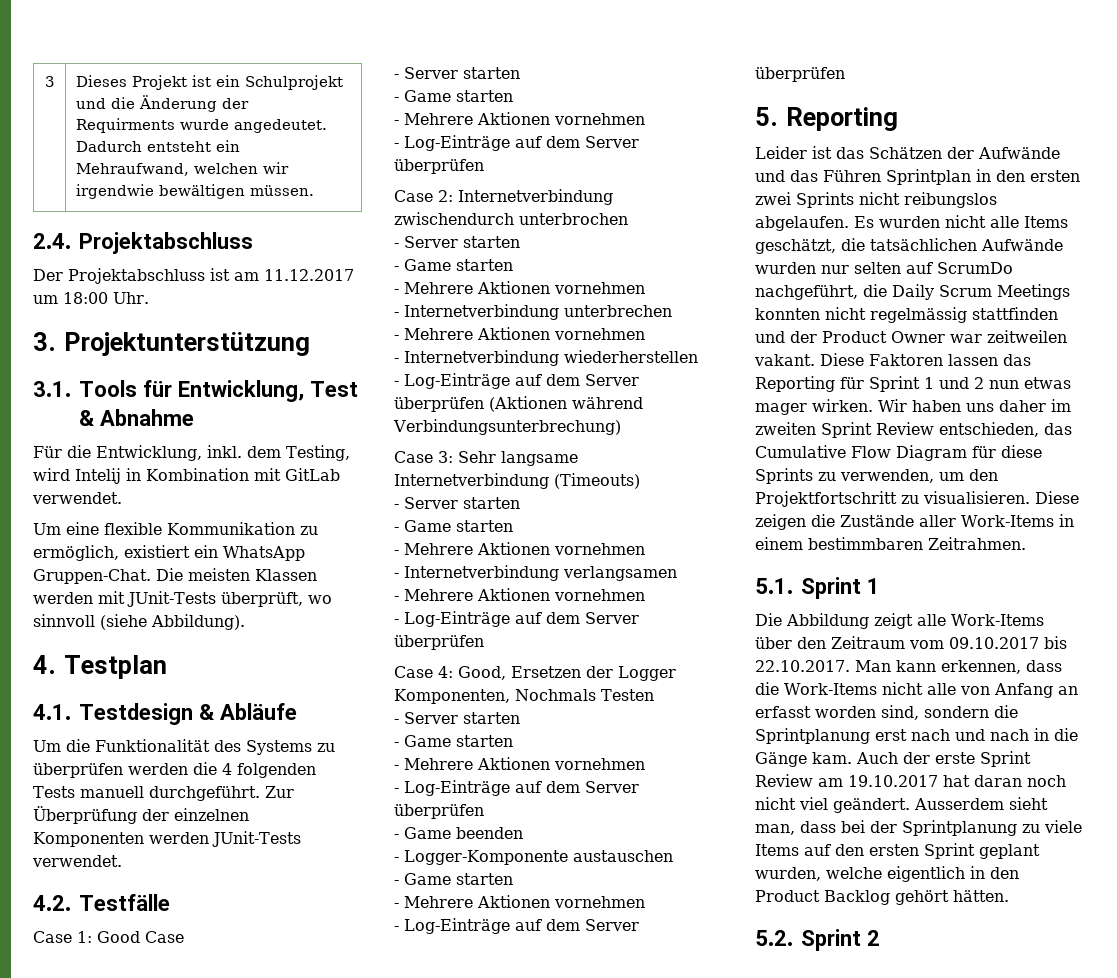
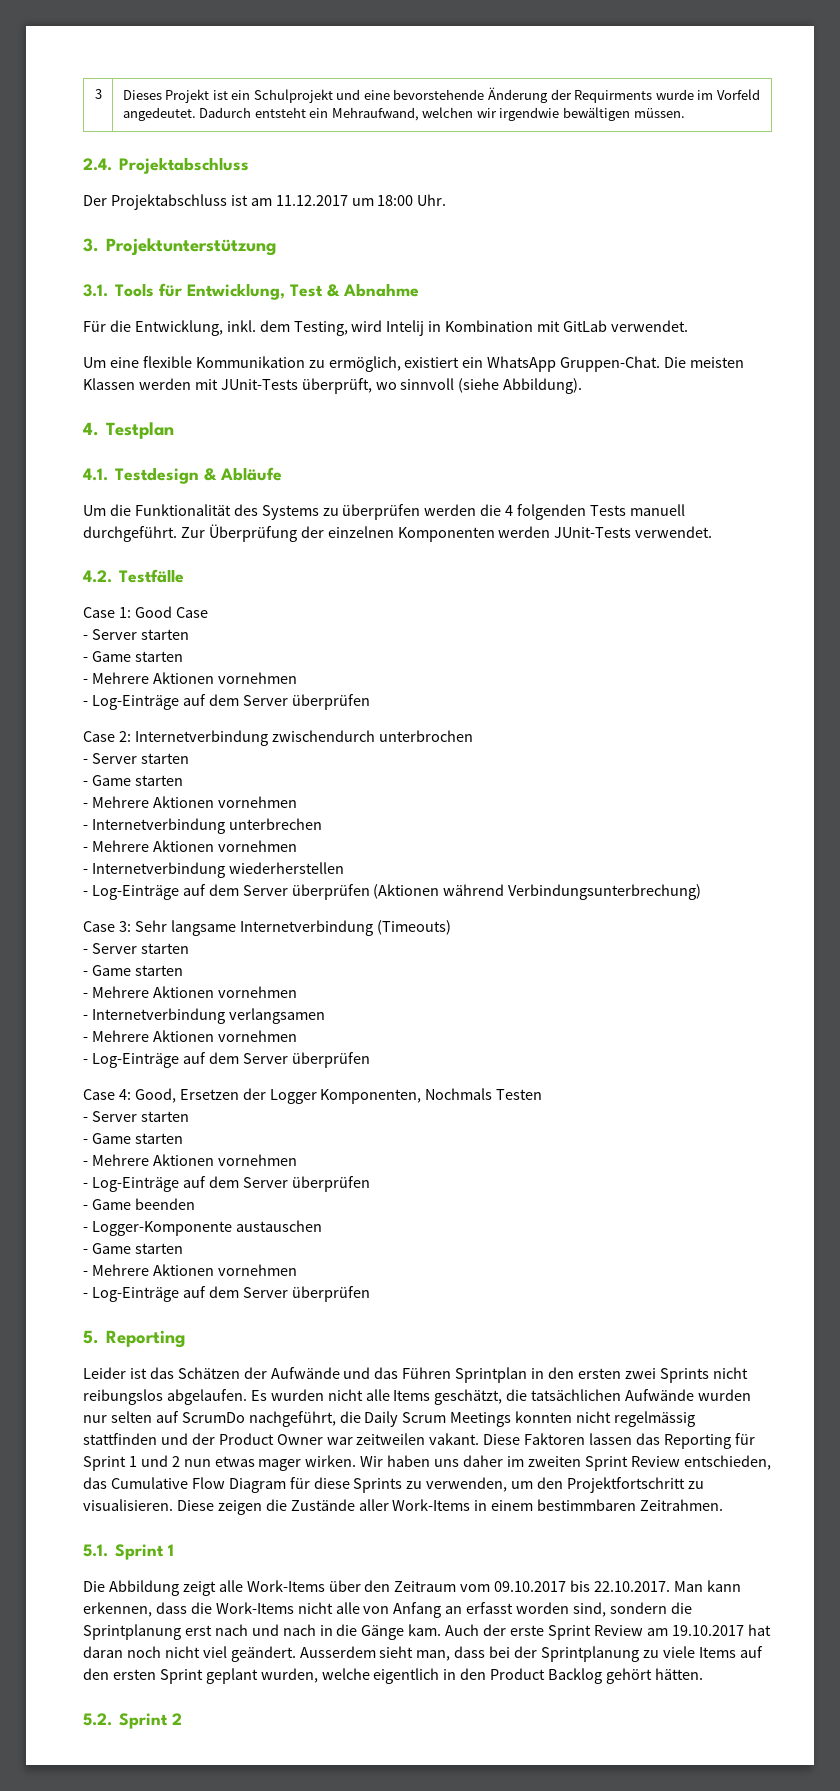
[110,97,135,109] die -> [363,89,485,100] eine bevorstehende
(229, 124) none -> [697,89,760,100] im Vorfeld

